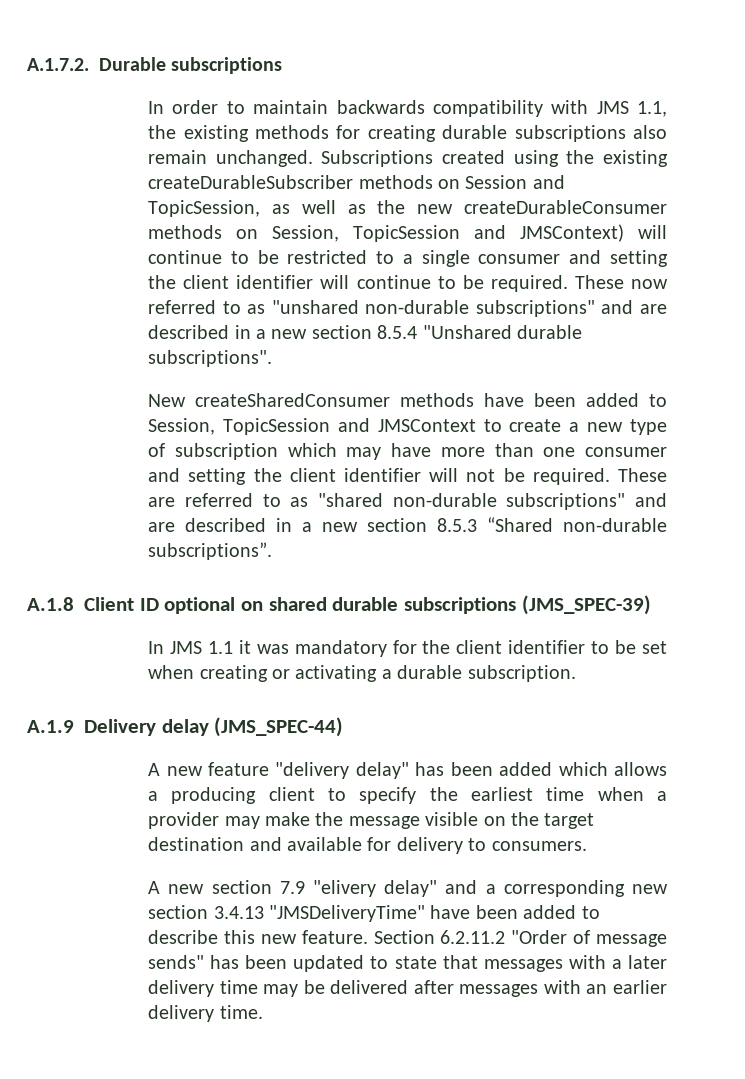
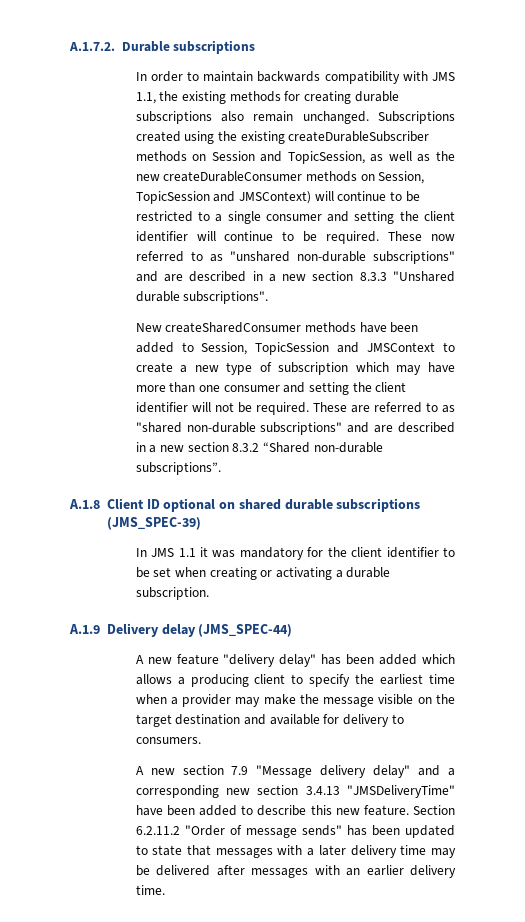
[377,325,418,339] 8.5.4 -> [359,272,387,281] 8.3.3
[437,518,478,532] 8.5.3 -> [232,443,260,452] 8.3.2
[312,880,376,897] "elivery -> [256,765,367,778] "Message delivery

